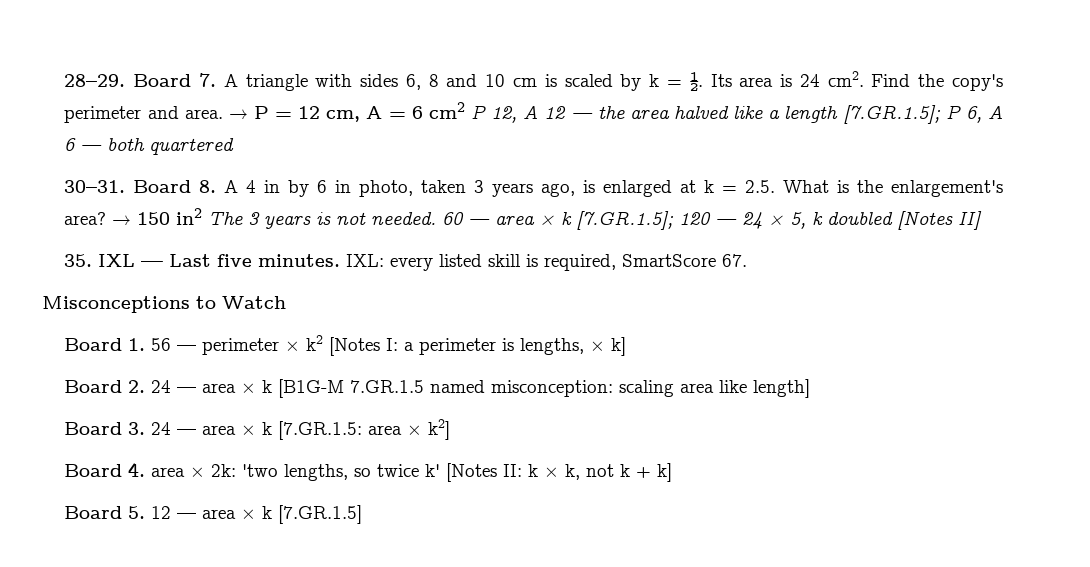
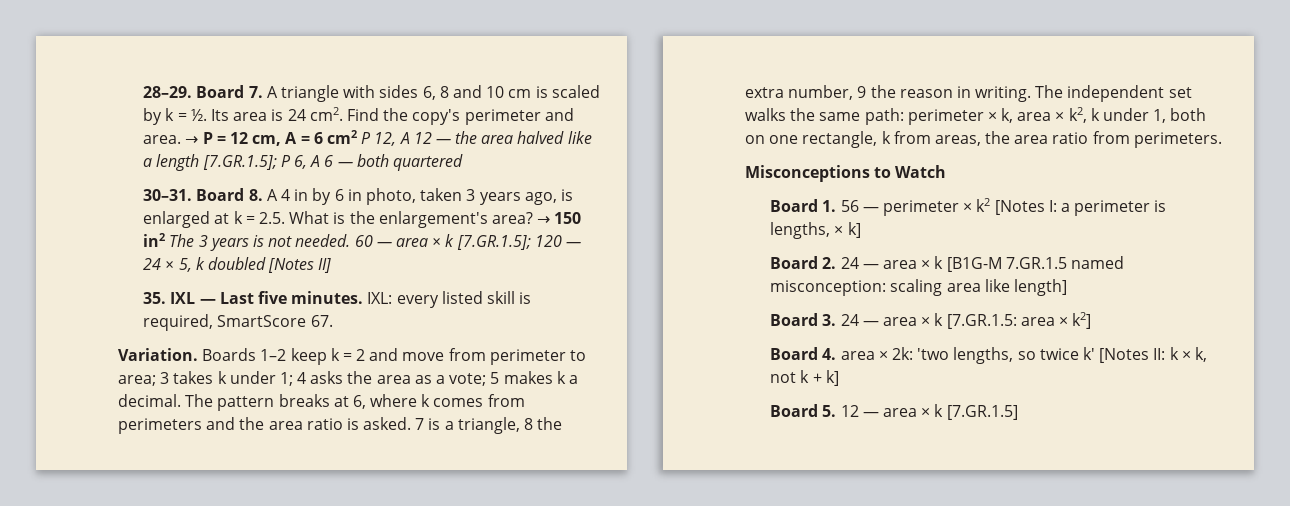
(748, 260) none -> [118,348,587,365] [118,371,578,386] [118,394,525,411] [118,417,563,434] [745,85,1192,102] [745,107,1207,125] [745,131,1222,148] // Variation. Boards 1–2 keep k = 2 and move from perimeter to area; 3 takes k under 1; 4 asks the area as a vote; 5 makes k a decimal. The pattern breaks at 6, where k comes from perimeters and the area ratio is asked. 7 is a triangle, 8 the extra number, 9 the reason in writing. The independent set walks the same path: perimeter × k, area × k2, k under 1, both on one rectangle, k from areas, the area ratio from perimeters.

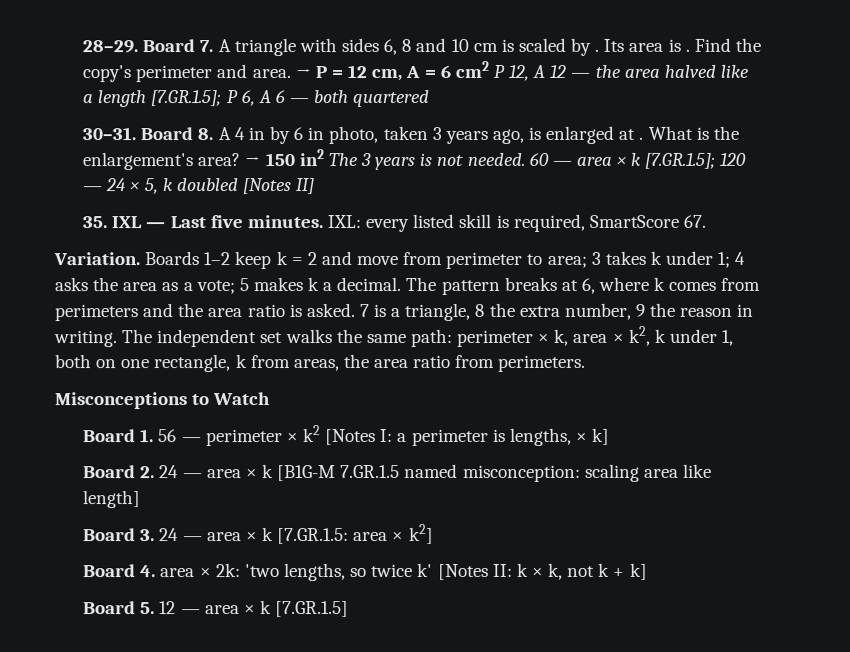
[165,108,207,121] k = ½. -> [594,48,600,52] .
[287,107,343,121] 24 cm2. -> [684,48,690,52] .
[233,211,286,224] k = 2.5. -> [638,136,644,140] .

